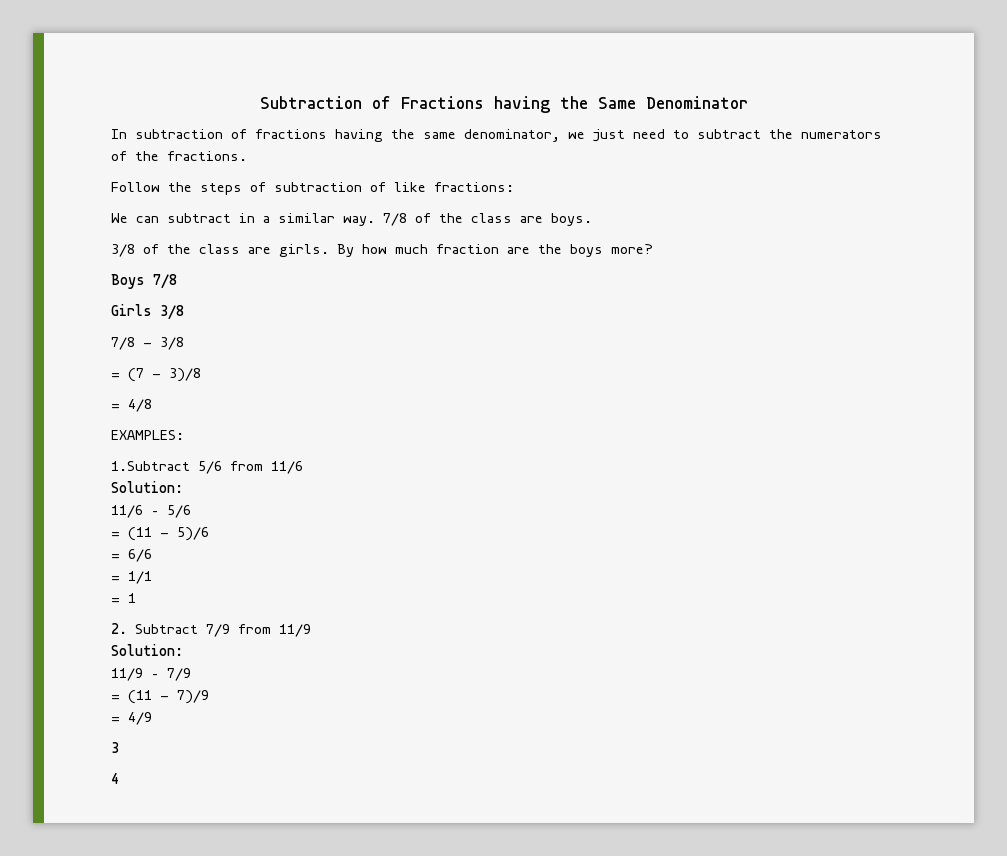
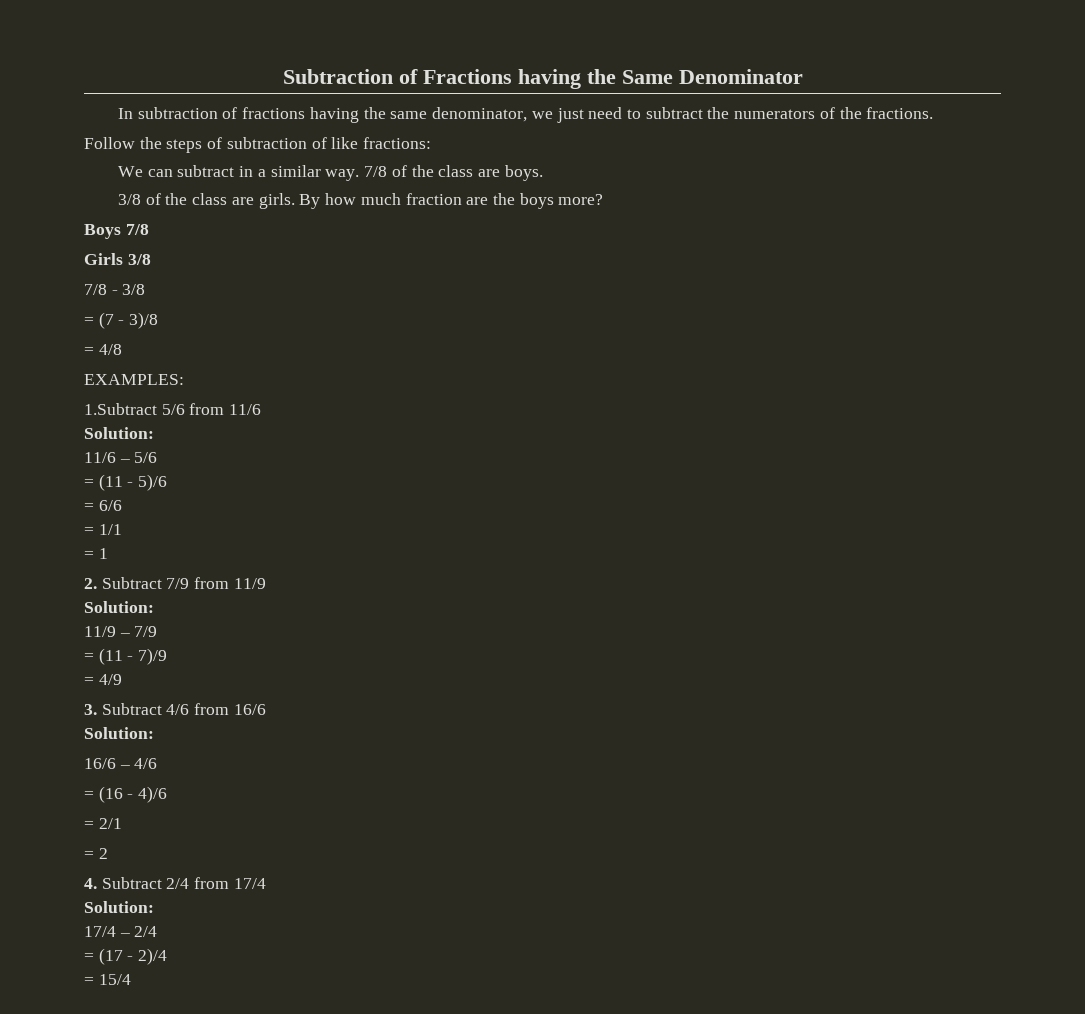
[111,742,119,753] [111,773,119,784] 3 // 4 -> [84,703,266,715] [84,727,154,739] [84,758,158,769] [84,786,168,803] [84,818,122,829] [84,848,108,859] [84,877,266,889] [84,901,154,913] [84,926,158,937] [84,948,168,965] [84,974,131,985] 3. Subtract 4/6 from 16/6 // Solution: // 16/6 – 4/6 // = (16 - 4)/6 // = 2/1 // = 2 // 4. Subtract 2/4 from 17/4 // Solution: // 17/4 – 2/4 // = (17 - 2)/4 // = 15/4

